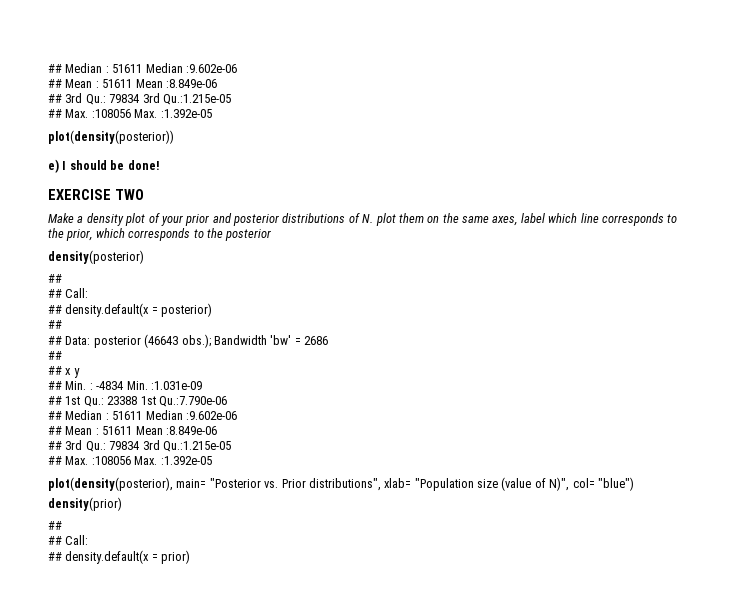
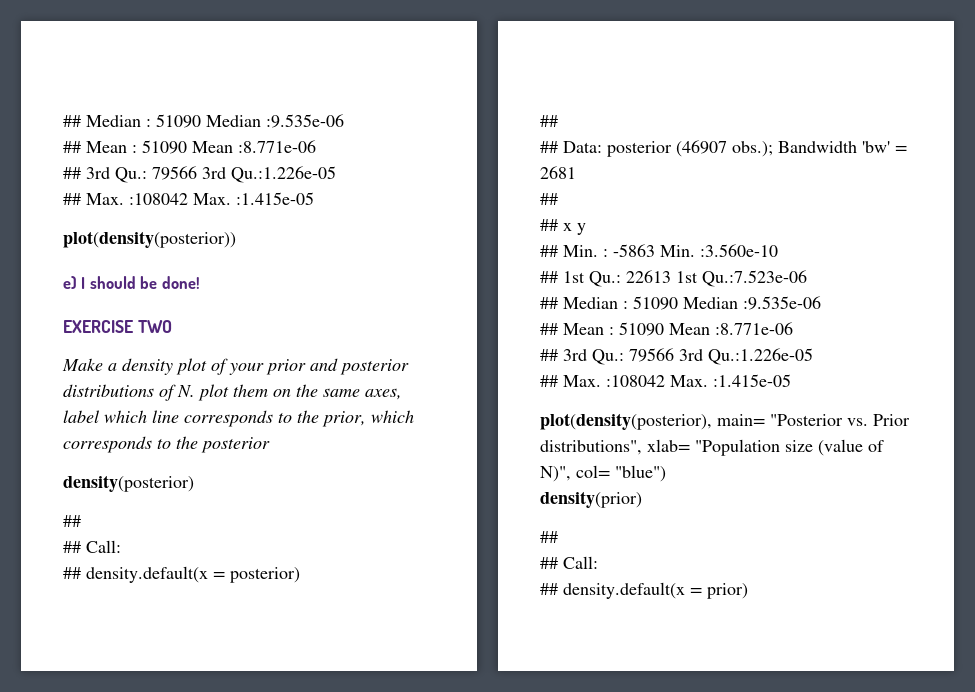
[48,63,237,73] [48,79,217,88] [48,93,231,105] [48,109,212,118] ## Median : 51611 Median :9.602e-06 // ## Mean : 51611 Mean :8.849e-06 // ## 3rd Qu.: 79834 3rd Qu.:1.215e-05 // ## Max. :108056 Max. :1.392e-05 -> [63,114,344,128] [63,140,316,154] [63,166,336,183] [63,192,314,205] ## Median : 51090 Median :9.535e-06 // ## Mean : 51090 Mean :8.771e-06 // ## 3rd Qu.: 79566 3rd Qu.:1.226e-05 // ## Max. :108042 Max. :1.415e-05
[144,334,179,348] (46643 -> [676,140,727,157] (46907
[304,336,328,345] 2686 -> [540,166,576,179] 2681
[96,381,202,390] -4834 Min. :1.031e-09 -> [613,244,778,257] -5863 Min. :3.560e-10
[107,396,227,407] [48,410,237,420] [48,426,217,435] [48,440,231,452] [48,456,212,465] 23388 1st Qu.:7.790e-06 // ## Median : 51611 Median :9.602e-06 // ## Mean : 51611 Mean :8.849e-06 // ## 3rd Qu.: 79834 3rd Qu.:1.215e-05 // ## Max. :108056 Max. :1.392e-05 -> [626,270,807,287] [540,296,821,310] [540,322,793,336] [540,348,813,365] [540,374,791,387] 22613 1st Qu.:7.523e-06 // ## Median : 51090 Median :9.535e-06 // ## Mean : 51090 Mean :8.771e-06 // ## 3rd Qu.: 79566 3rd Qu.:1.226e-05 // ## Max. :108042 Max. :1.415e-05

